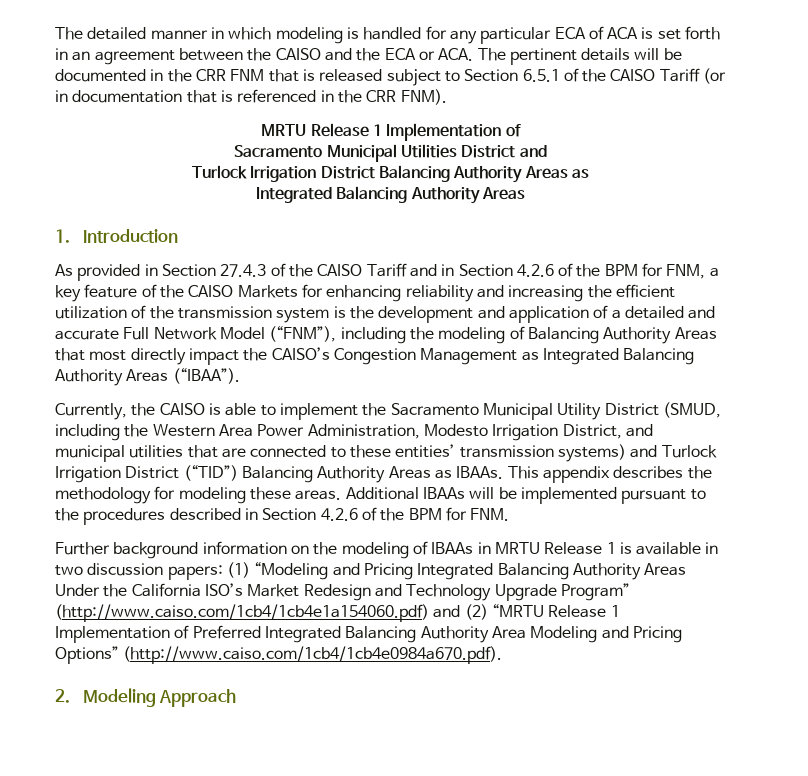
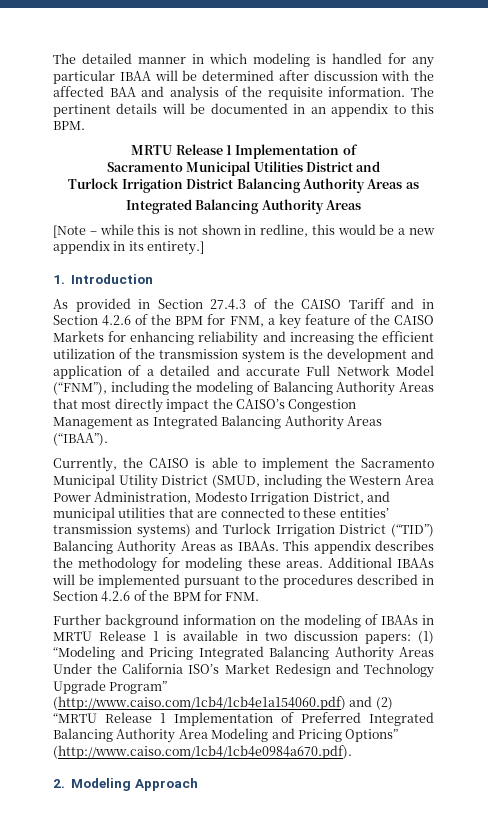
[554,26,721,40] [55,48,474,65] ECA of ACA is set forth in an agreement between the CAISO and the ECA or ACA. -> [119,70,434,81] [53,86,406,101] IBAA will be determined after discussion with the affected BAA and analysis of the requisite information.
[167,68,727,86] [55,89,447,105] the CRR FNM that is released subject to Section 6.5.1 of the CAISO Tariff (or in documentation that is referenced in the CRR FNM). -> [310,103,435,117] [53,121,85,130] an appendix to this BPM.
(525, 193) none -> [53,224,436,238] [53,240,205,255] // [Note – while this is not shown in redline, this would be a new appendix in its entirety.]

